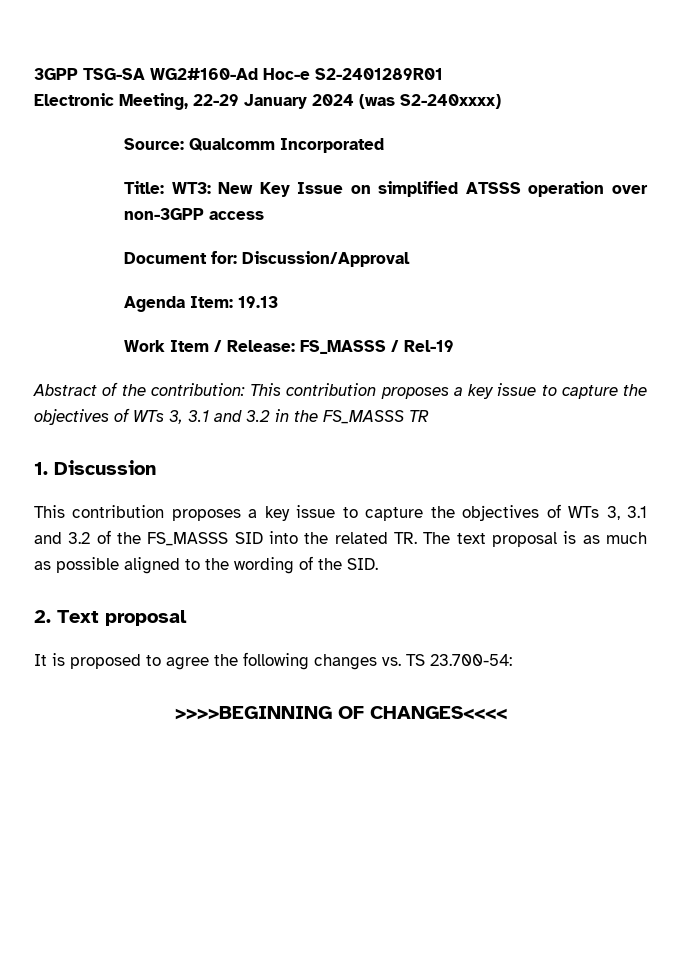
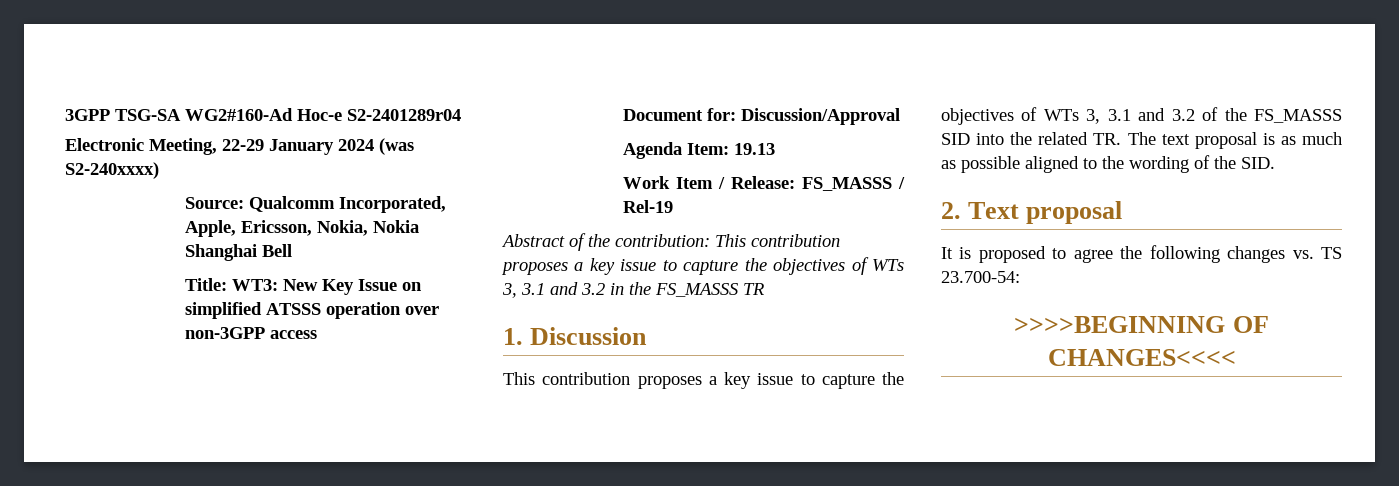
[315,68,443,80] S2-2401289R01 -> [347,109,461,121] S2-2401289r04
[280,138,385,153] Incorporated -> [339,196,447,213] [185,220,420,237] [185,244,293,261] Incorporated, Apple, Ericsson, Nokia, Nokia Shanghai Bell

